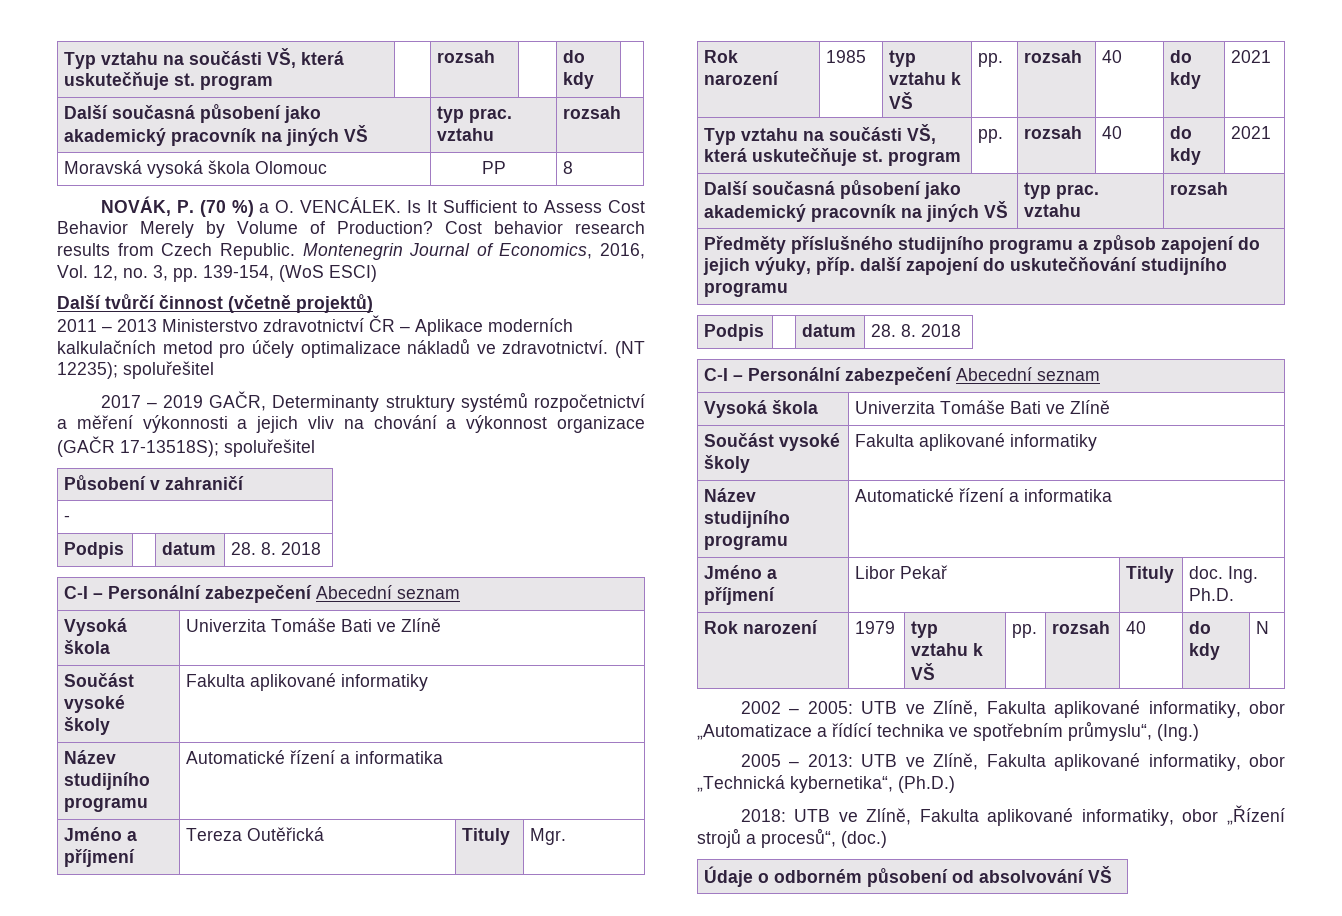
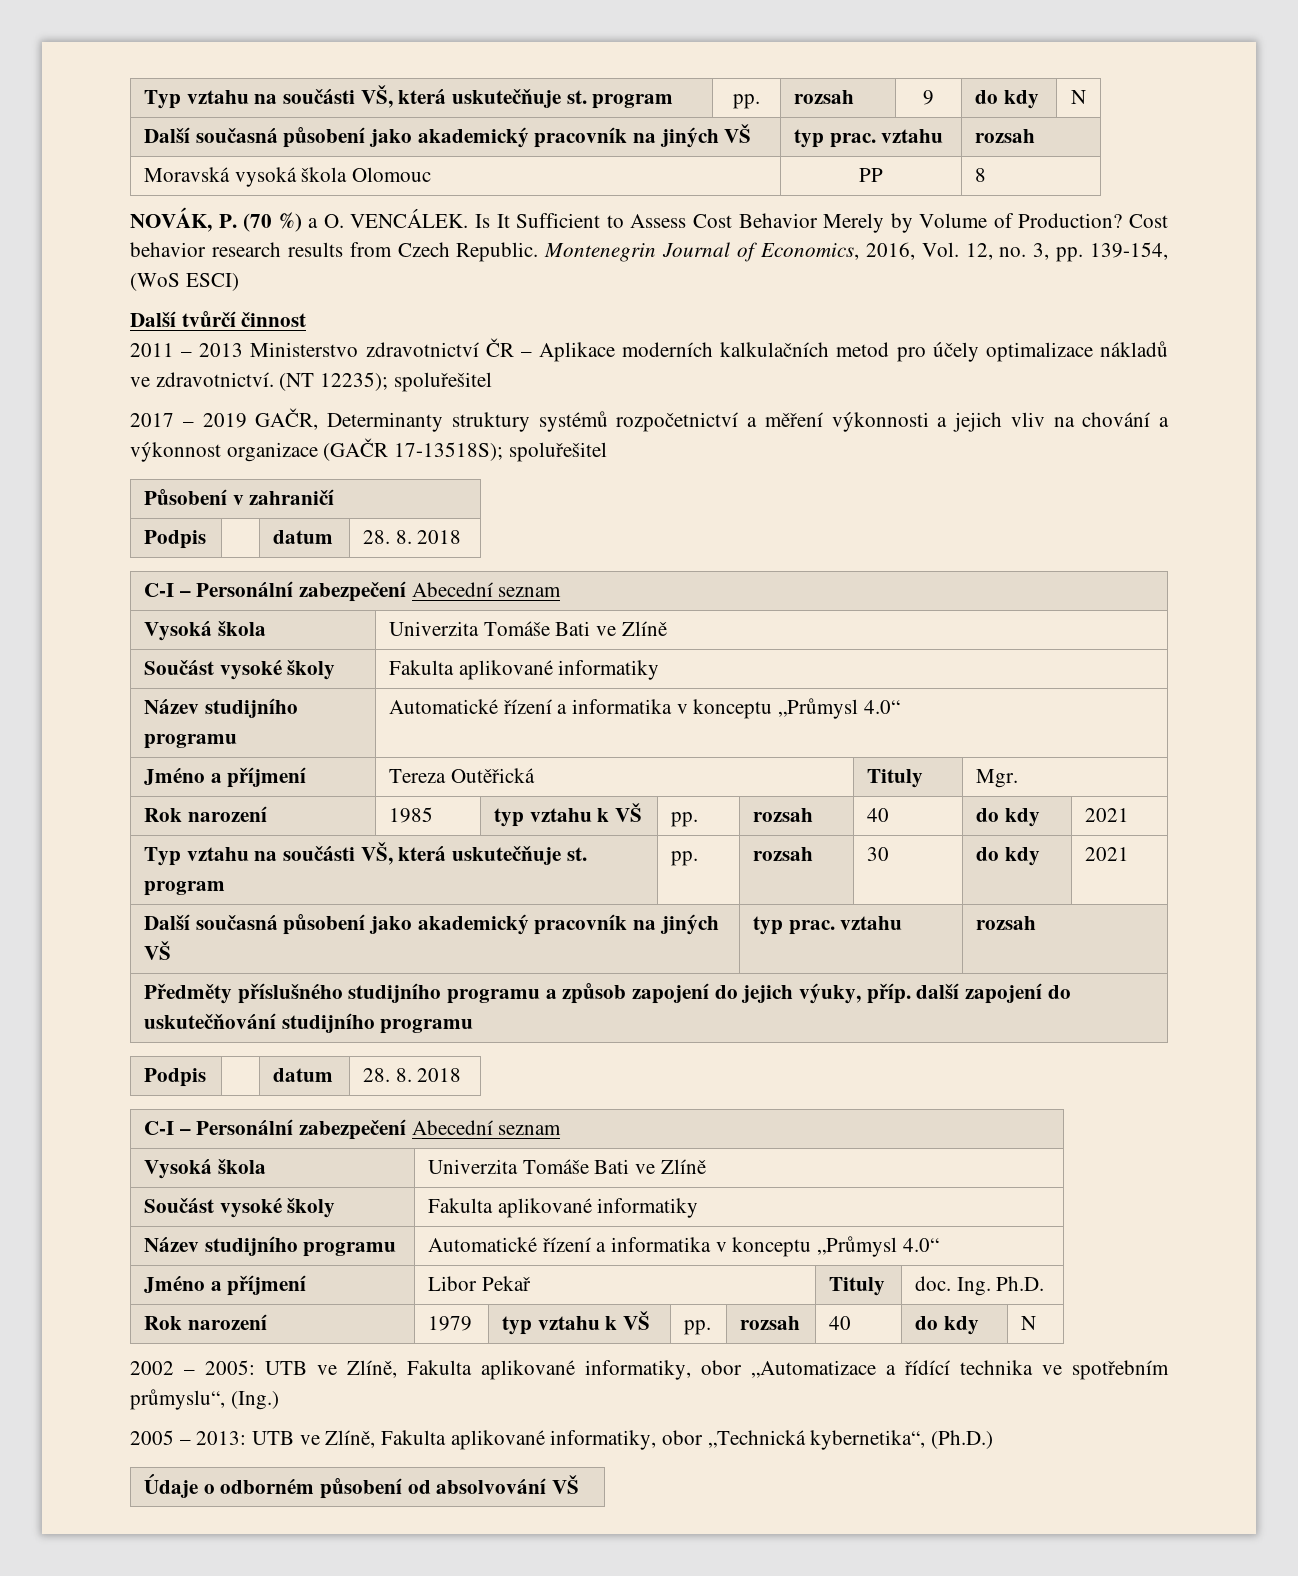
[64,48,345,69] [64,72,274,90] [437,50,496,63] [563,50,586,63] [563,72,595,89] Typ vztahu na součásti VŠ, která uskutečňuje st. program | | rozsah | | do kdy | -> [144,85,674,109] [733,94,760,109] [794,90,855,104] [923,90,934,105] [975,90,1039,109] [1071,90,1086,104] Typ vztahu na součásti VŠ, která uskutečňuje st. program | pp. | rozsah | 9 | do kdy | N
[228,294,373,313] (včetně projektů) -> (307, 319) none
[64,515,71,522] // - -> (335, 497) none
(444, 757) none -> [676,698,900,719] v konceptu „Průmysl 4.0“
[1102,126,1123,139] 40 -> [867,847,890,861] 30
(1113, 495) none -> [715,1236,939,1257] v konceptu „Průmysl 4.0“
[740,805,1285,826] [697,828,887,848] // 2018: UTB ve Zlíně, Fakulta aplikované informatiky, obor „Řízení strojů a procesů“, (doc.) -> (994, 1439) none

